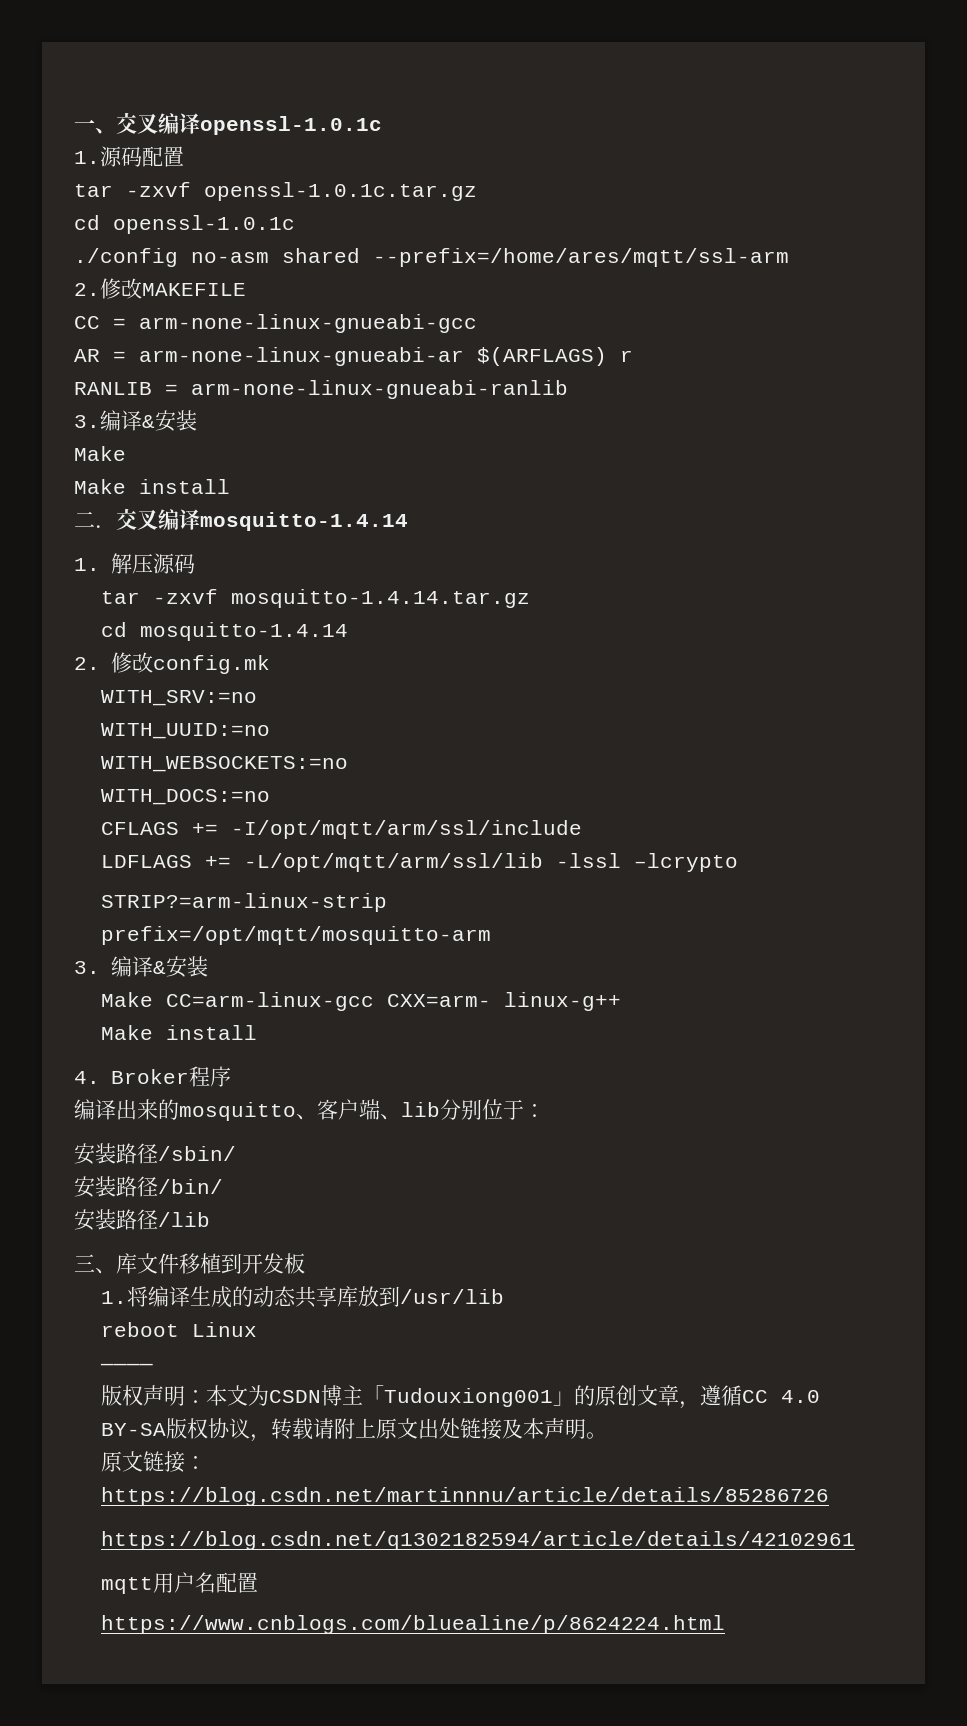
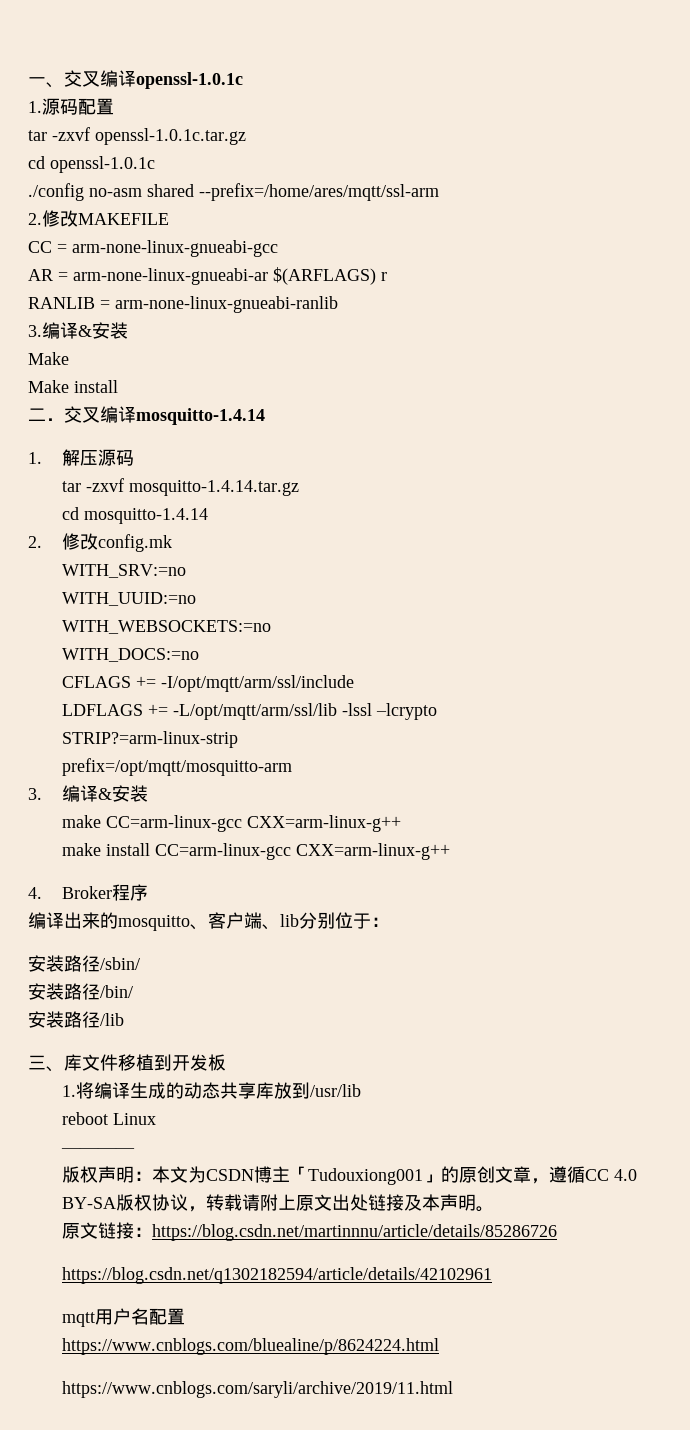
[101,992,622,1011] [101,1025,258,1040] Make CC=arm-linux-gcc CXX=arm- linux-g++ // Make install -> [62,815,402,832] [62,843,451,860] make CC=arm-linux-gcc CXX=arm-linux-g++ // make install CC=arm-linux-gcc CXX=arm-linux-g++
(726, 1624) none -> [62,1381,454,1398] // https://www.cnblogs.com/saryli/archive/2019/11.html

